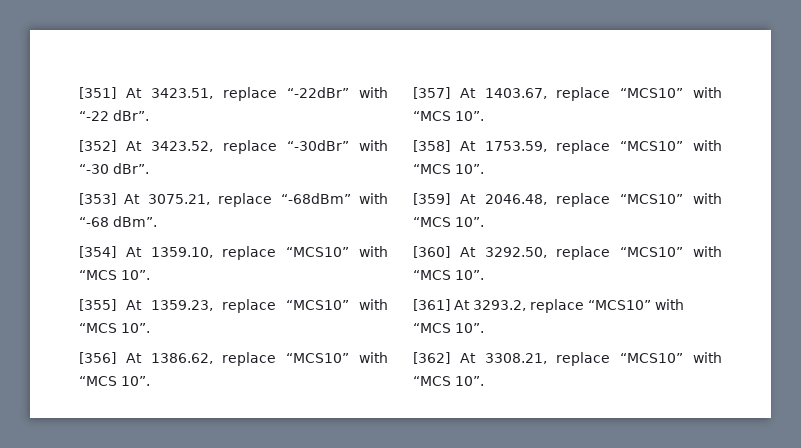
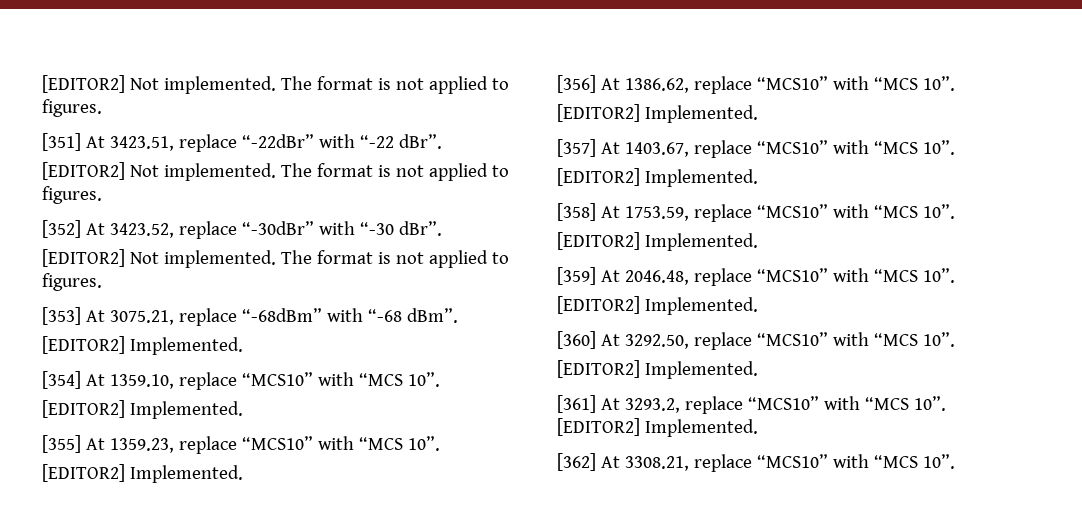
(79, 93) none -> [42,75,509,94] [42,99,102,117] [EDITOR2] Not implemented. The format is not applied to figures. //
(149, 115) none -> [42,162,509,181] [42,186,102,204] // [EDITOR2] Not implemented. The format is not applied to figures.
(149, 168) none -> [42,249,509,268] [42,273,102,291] // [EDITOR2] Not implemented. The format is not applied to figures.
(157, 221) none -> [42,336,243,355] // [EDITOR2] Implemented.
(150, 275) none -> [42,400,243,419] // [EDITOR2] Implemented.
(150, 328) none -> [42,464,243,483] // [EDITOR2] Implemented.
(150, 381) none -> [557,104,758,123] // [EDITOR2] Implemented.
(484, 116) none -> [557,168,758,187] // [EDITOR2] Implemented.
(484, 169) none -> [557,232,758,251] // [EDITOR2] Implemented.
(484, 222) none -> [557,296,758,315] // [EDITOR2] Implemented.
(484, 275) none -> [557,360,758,379] // [EDITOR2] Implemented.
(484, 328) none -> [557,418,758,437] // [EDITOR2] Implemented.

